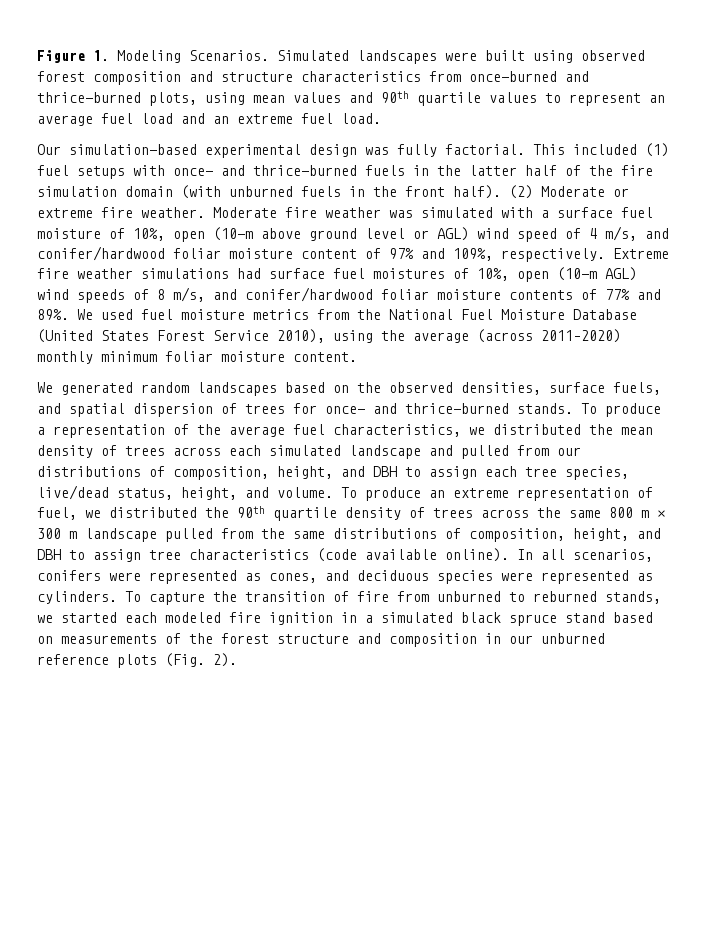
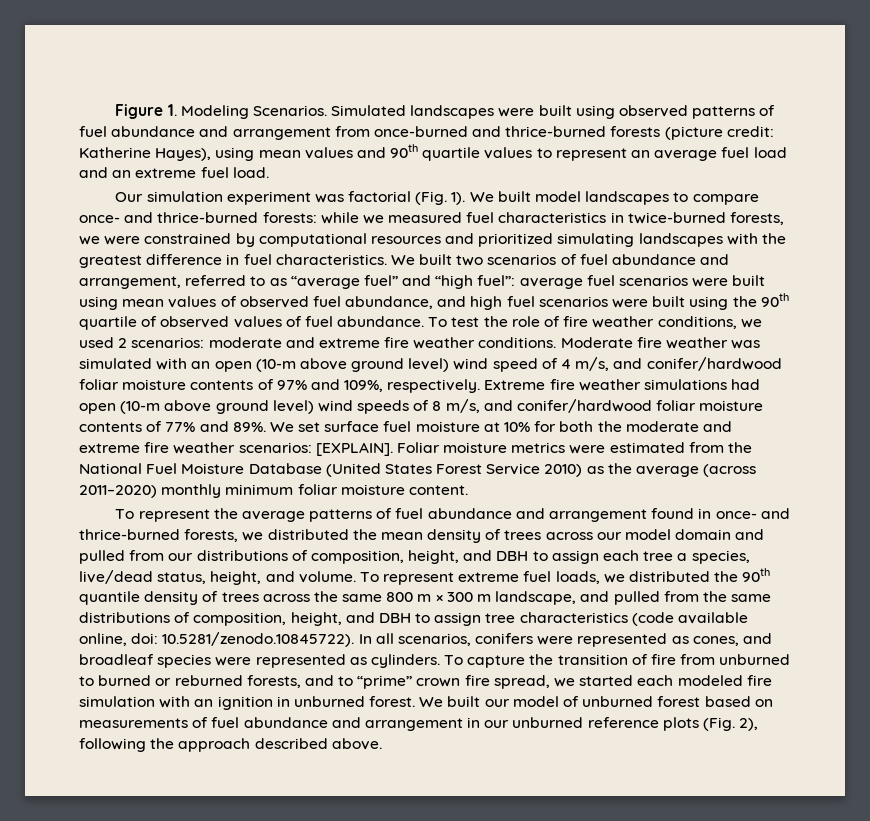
[37,71,589,85] [37,92,197,106] forest composition and structure characteristics from once-burned and thrice-burned plots, -> [692,105,776,119] [79,126,774,140] [79,147,212,161] patterns of fuel abundance and arrangement from once-burned and thrice-burned forests (picture credit: Katherine Hayes),
[69,143,669,158] [37,165,653,179] [37,185,629,199] [37,207,205,218] simulation-based experimental design was fully factorial. This included (1) fuel setups with once- and thrice-burned fuels in the latter half of the fire simulation domain (with unburned fuels in the front half). (2) Moderate or extreme fire weather. -> [146,191,759,205] [79,212,785,225] [79,233,787,247] [79,254,730,268] [79,275,766,289] [79,293,789,310] [79,316,762,330] [79,337,557,349] simulation experiment was factorial (Fig. 1). We built model landscapes to compare once- and thrice-burned forests: while we measured fuel characteristics in twice-burned forests, we were constrained by computational resources and prioritized simulating landscapes with the greatest difference in fuel characteristics. We built two scenarios of fuel abundance and arrangement, referred to as “average fuel” and “high fuel”: average fuel scenarios were built using mean values of observed fuel abundance, and high fuel scenarios were built using the 90th quartile of observed values of fuel abundance. To test the role of fire weather conditions, we used 2 scenarios: moderate and extreme fire weather conditions.
[541,207,653,218] [37,227,469,242] a surface fuel moisture of 10%, open (10-m above ground level or AGL) -> [191,358,450,372] an open (10-m above ground level)
[301,249,357,259] content -> [190,380,254,390] contents
[269,267,637,282] surface fuel moistures of 10%, open (10-m AGL) -> [79,400,314,414] open (10-m above ground level)
[101,309,309,320] used fuel moisture metrics -> [298,421,732,432] [79,442,685,456] set surface fuel moisture at 10% for both the moderate and extreme fire weather scenarios: [EXPLAIN]. Foliar moisture metrics were estimated
[277,329,373,343] 2010), using -> [544,464,604,477] 2010) as
[37,382,661,396] [37,403,661,417] [37,424,461,438] We generated random landscapes based on the observed densities, surface fuels, and spatial dispersion of trees for once- and thrice-burned stands. To produce a representation of the average fuel characteristics, -> [115,508,790,522] [79,529,239,542] To represent the average patterns of fuel abundance and arrangement found in once- and thrice-burned forests,
[229,445,421,459] each simulated landscape -> [596,529,732,540] our model domain
(557, 472) none -> [677,553,688,561] a
[365,487,653,501] [37,507,77,520] produce an extreme representation of fuel, -> [383,571,600,585] represent extreme fuel loads,
[273,507,337,521] quartile -> [79,591,140,605] quantile
[85,528,157,542] landscape -> [495,591,610,605] landscape, and
[445,548,509,562] online). -> [79,632,355,647] online, doi: 10.5281/zenodo.10845722).
[357,570,429,581] deciduous -> [79,654,154,665] broadleaf
[533,591,661,604] reburned stands, -> [98,675,550,689] burned or reburned forests, and to “prime” crown fire spread,
[269,612,653,626] [37,633,477,647] ignition in a simulated black spruce stand based on measurements of the forest structure and composition -> [79,696,773,710] [79,717,463,731] simulation with an ignition in unburned forest. We built our model of unburned forest based on measurements of fuel abundance and arrangement
[213,653,237,667] 2). -> [739,718,759,731] [79,738,382,752] 2), following the approach described above.

